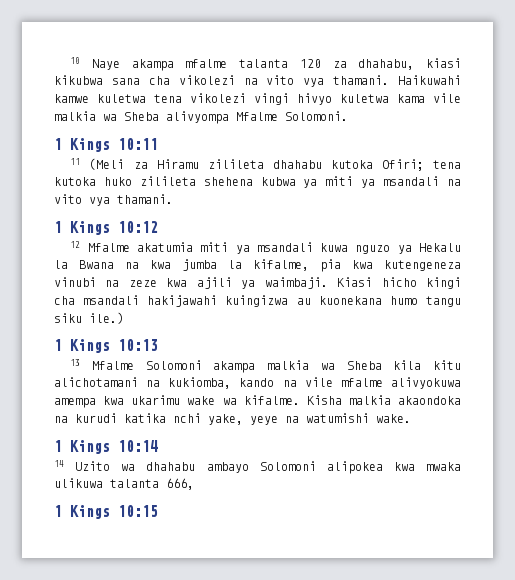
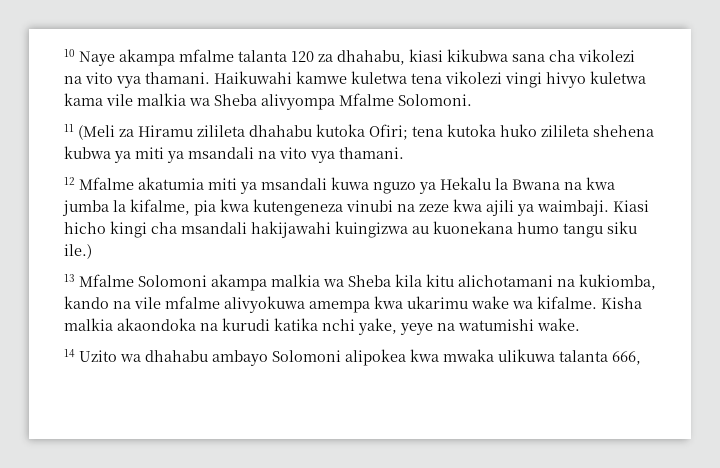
[54,138,158,152] // 1 Kings 10:11 -> (472, 100) none
[54,221,158,235] // 1 Kings 10:12 -> (404, 153) none
[54,339,158,353] // 1 Kings 10:13 -> (92, 251) none
[54,440,158,454] // 1 Kings 10:14 -> (580, 324) none
[54,505,158,519] // 1 Kings 10:15 -> (641, 358) none

